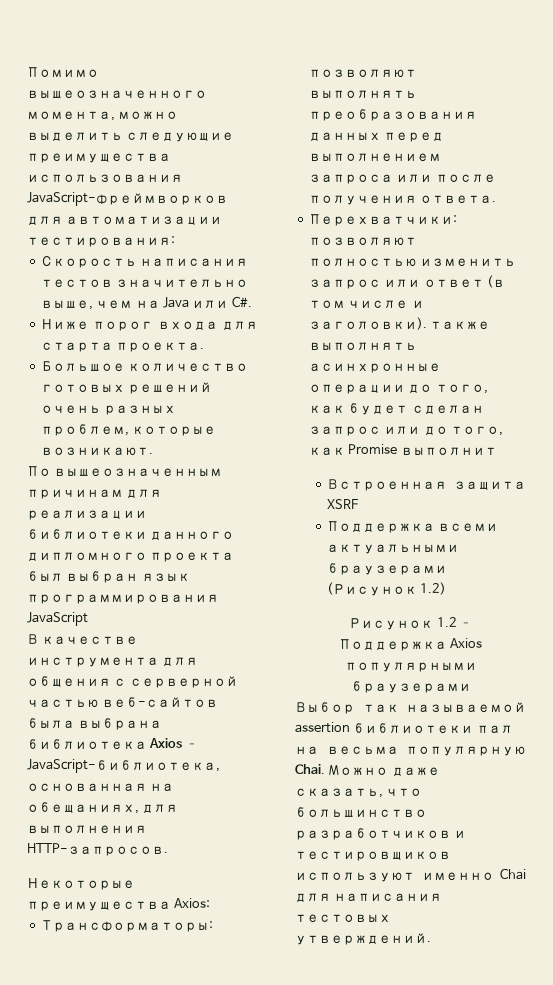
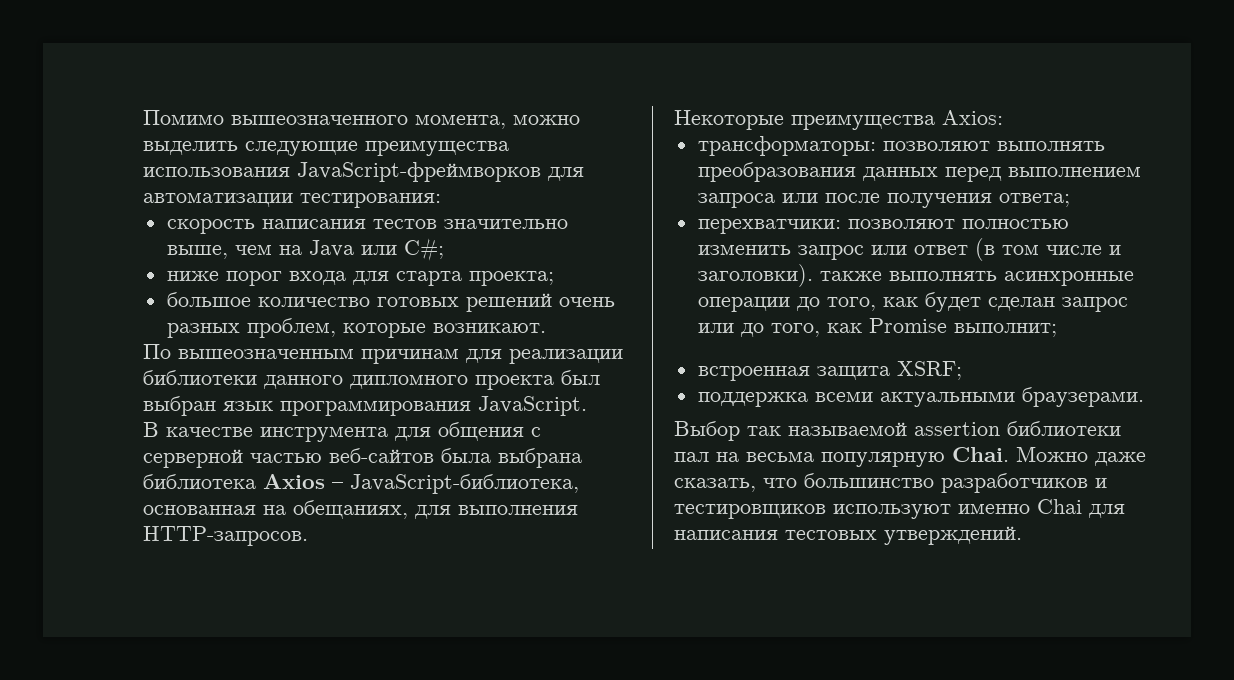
[40,256,137,268] Скорость -> [166,219,255,234] скорость
[231,296,252,308] [40,319,89,330] C#. // Ниже -> [403,238,444,261] [166,271,219,281] C#; // ниже
[116,342,205,352] [40,361,125,372] проекта. // Большое -> [468,271,554,286] [166,292,251,307] проекта; // большое
[27,612,88,626] JavaScript -> [478,396,587,416] JavaScript.
[40,920,213,932] Трансформаторы: -> [697,136,876,156] трансформаторы:
[420,195,497,204] [308,214,457,226] ответа. // Перехватчики: -> [998,193,1070,207] [697,219,841,234] ответа; // перехватчики:
[400,447,497,456] [326,479,526,491] [326,499,358,509] [326,521,499,533] [326,544,459,554] [326,563,447,575] [326,582,447,596] [349,617,472,630] [338,638,483,651] [344,662,477,672] [350,681,471,693] выполнит // Встроенная защита XSRF // Поддержка всеми актуальными браузерами (Рисунок 1.2) // Рисунок 1.2 – Поддержка Axios популярными браузерами -> [953,323,1057,337] [697,361,962,381] [697,387,1144,407] выполнит; // встроенная защита XSRF; // поддержка всеми актуальными браузерами.

